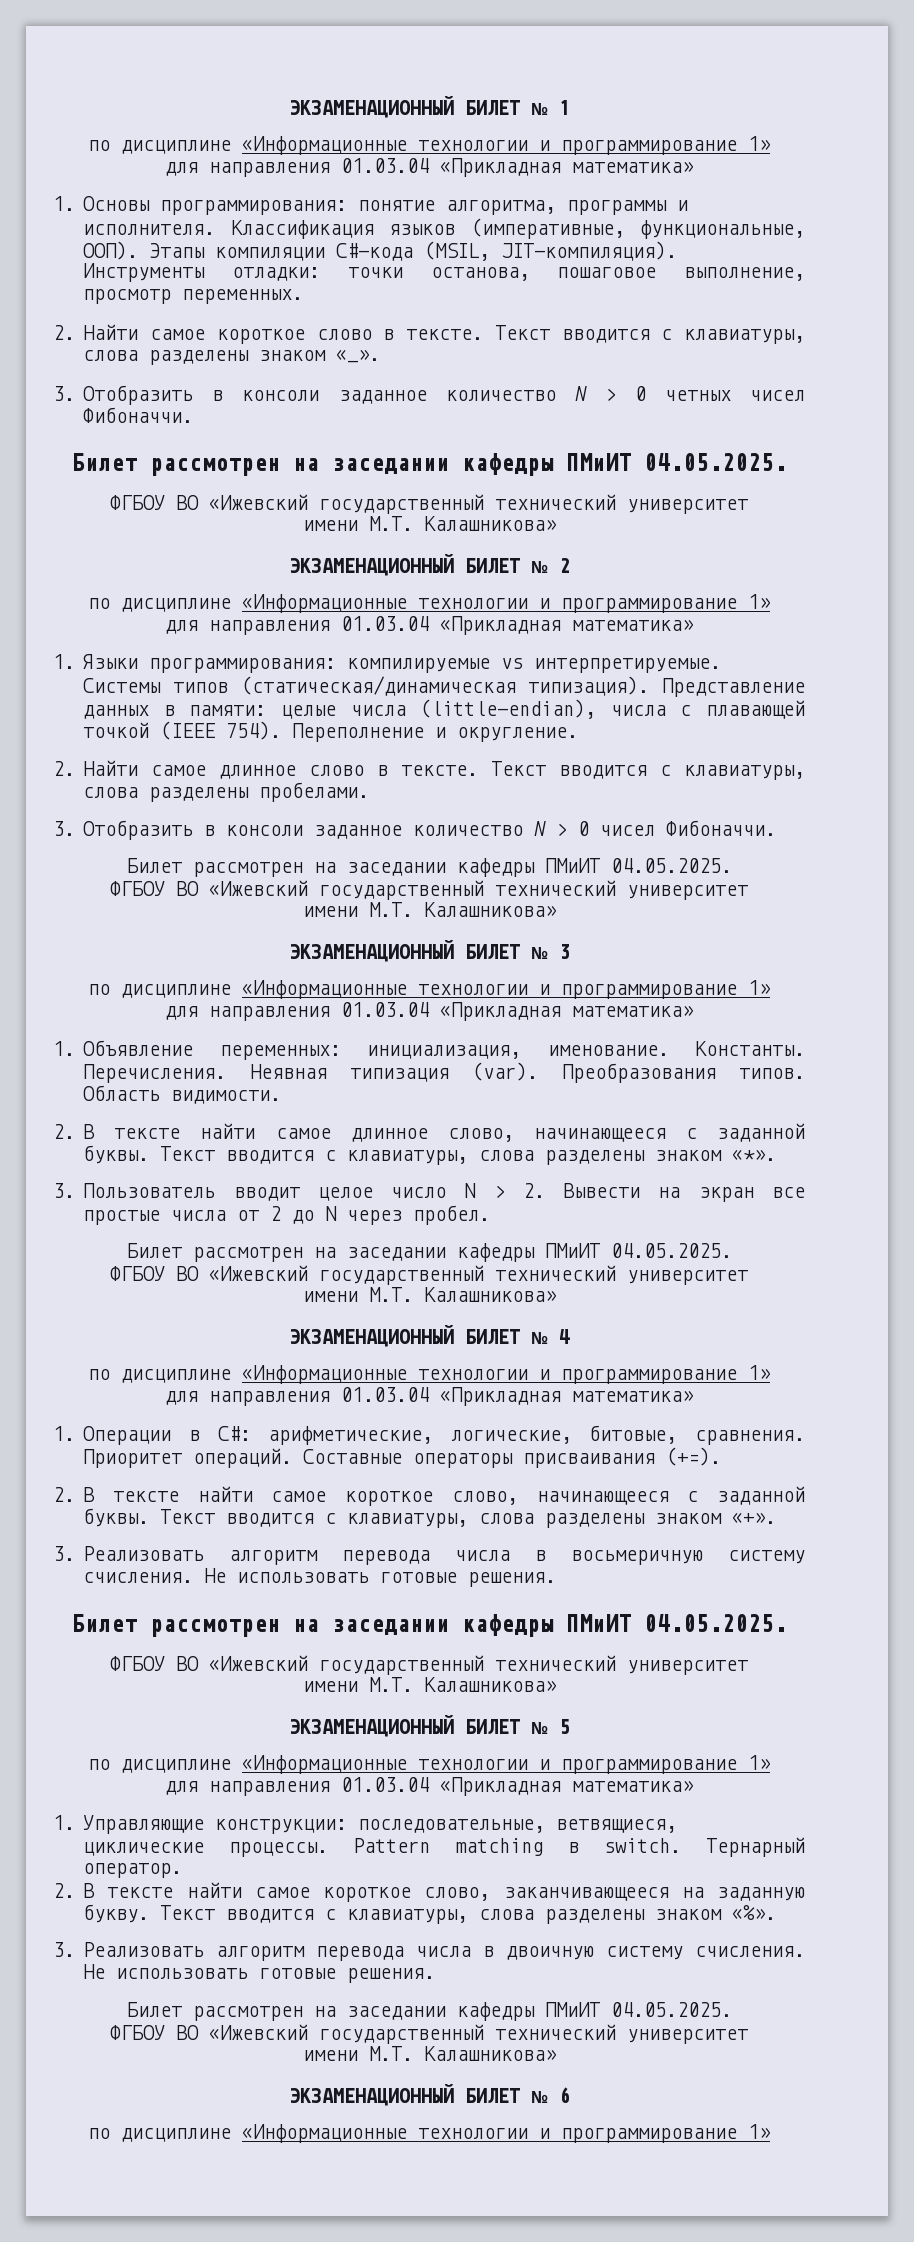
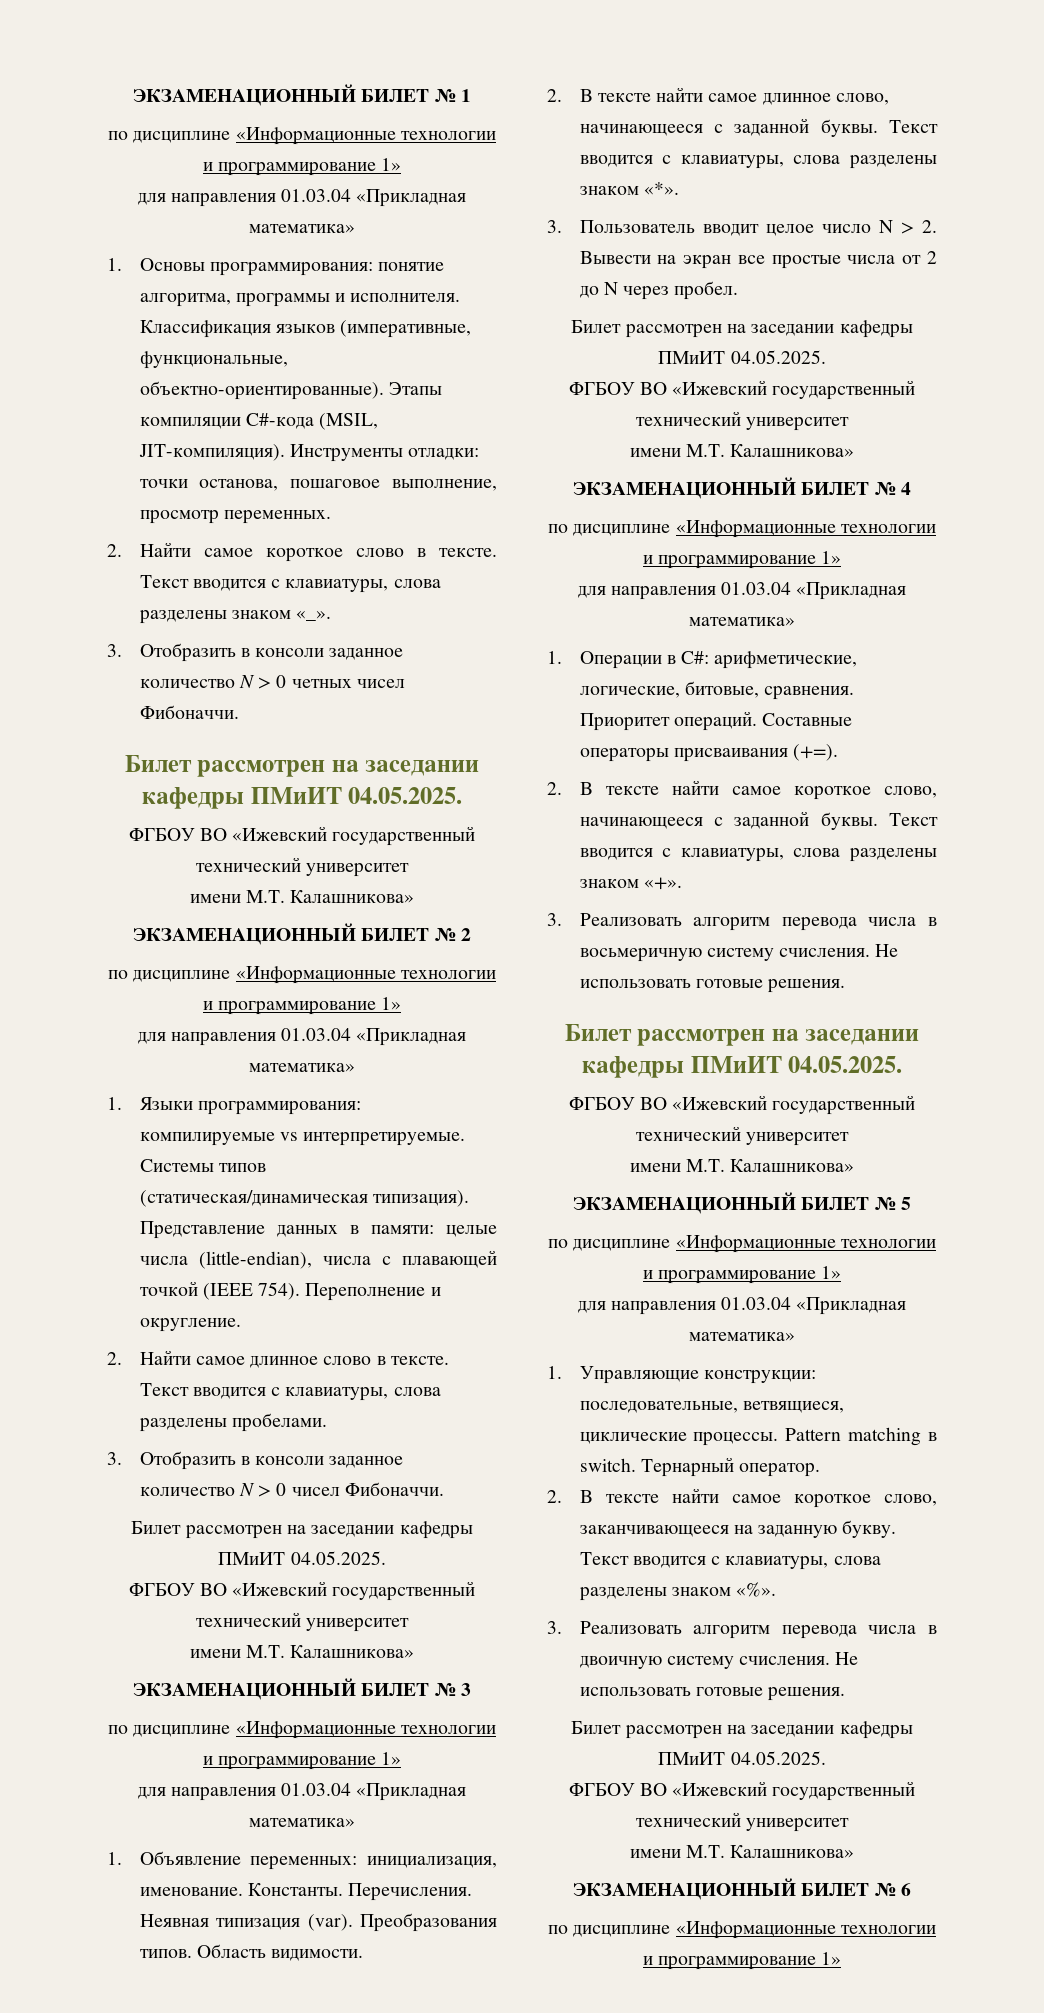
[83,241,139,260] ООП). -> [139,381,384,400] объектно-ориентированные).

